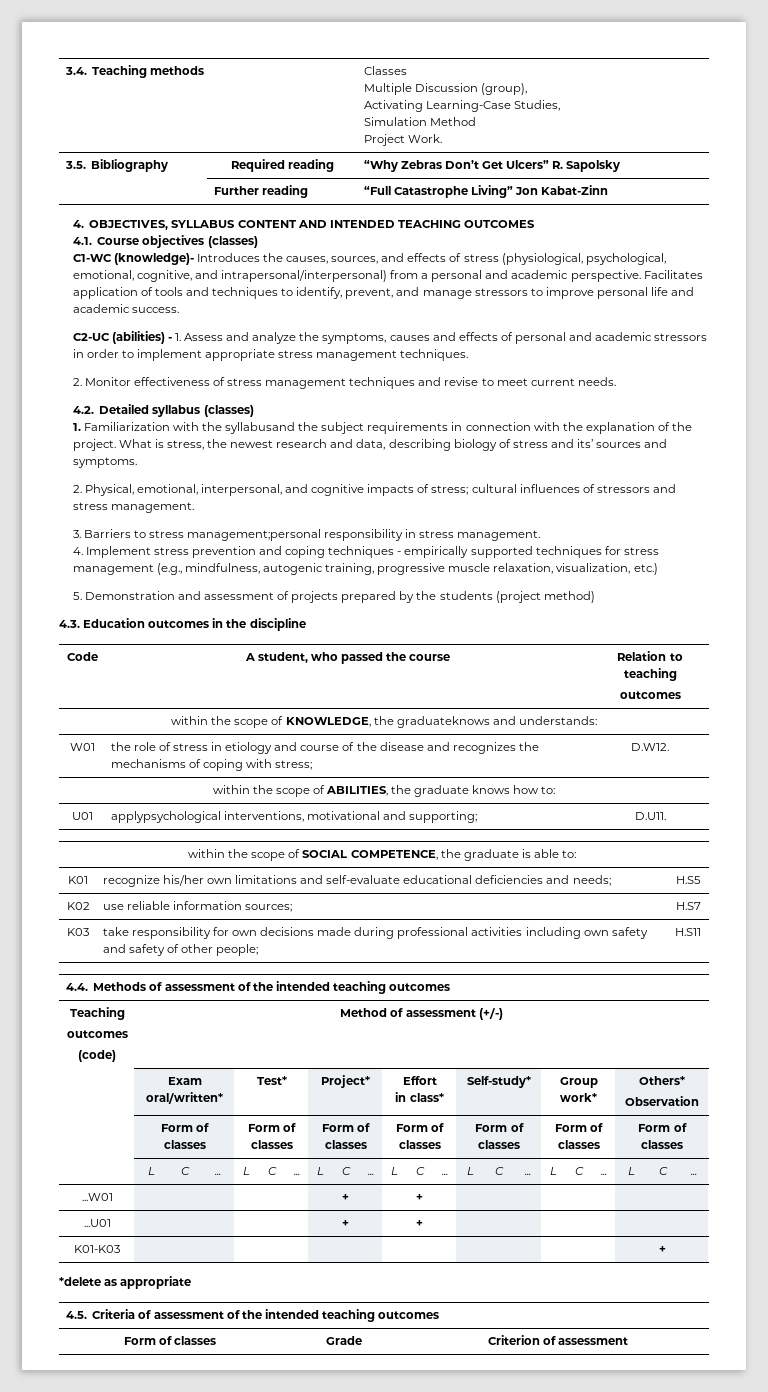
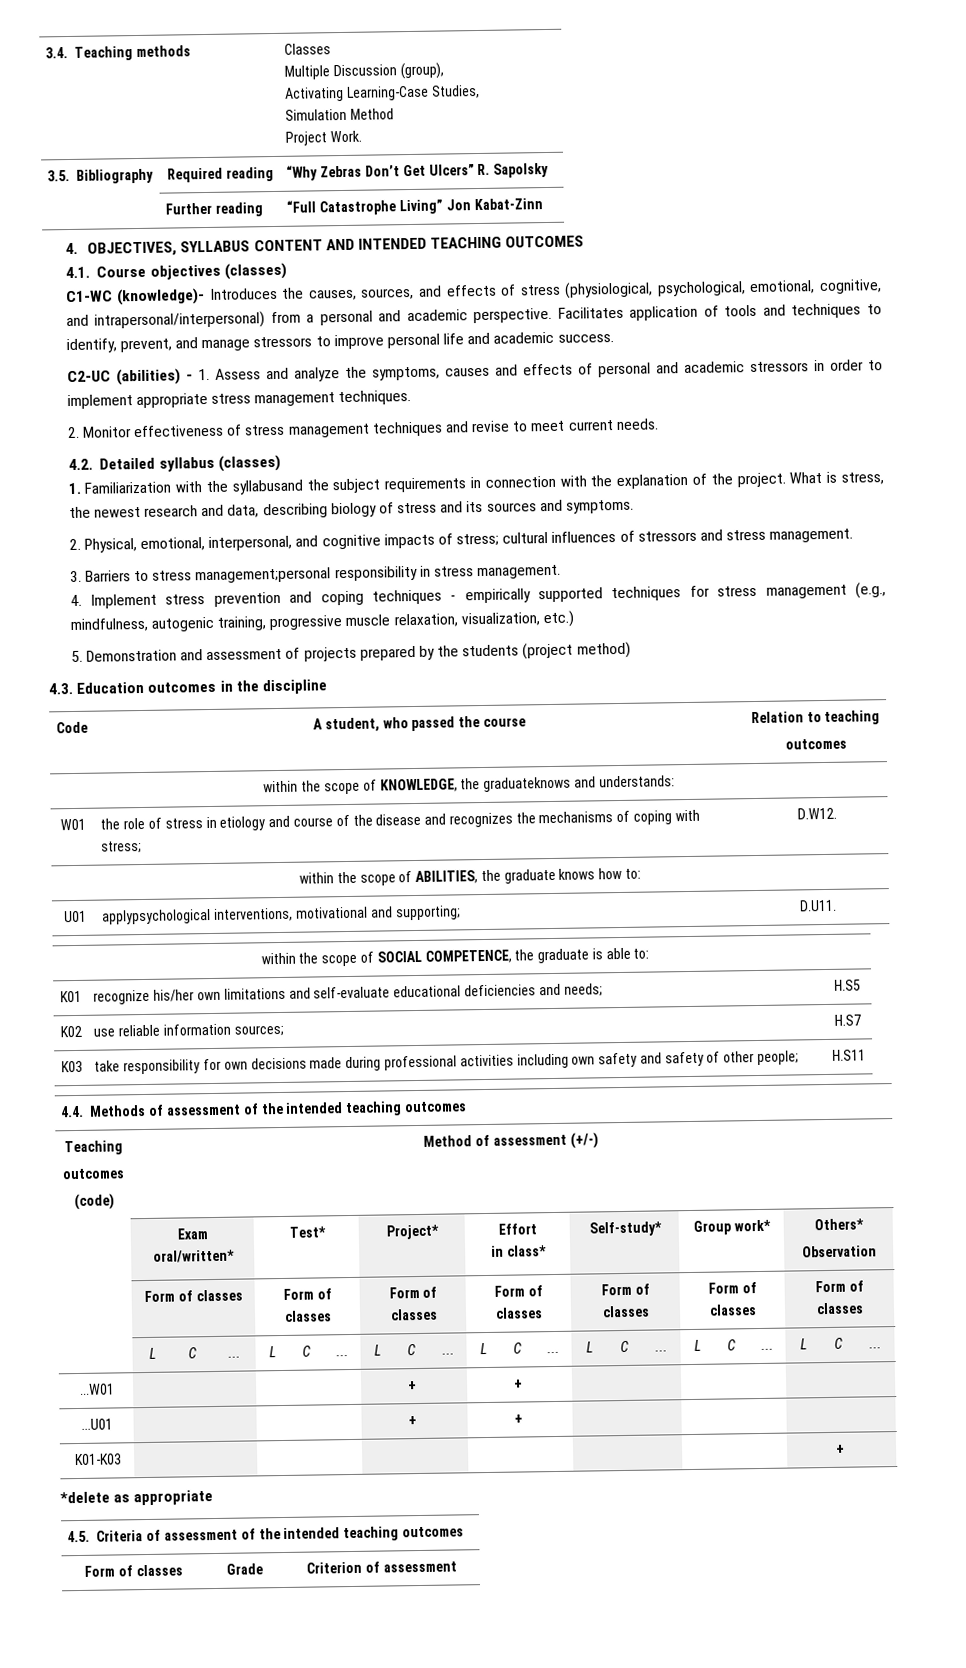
[577,439,594,448] its’ -> [466,500,484,513] its

